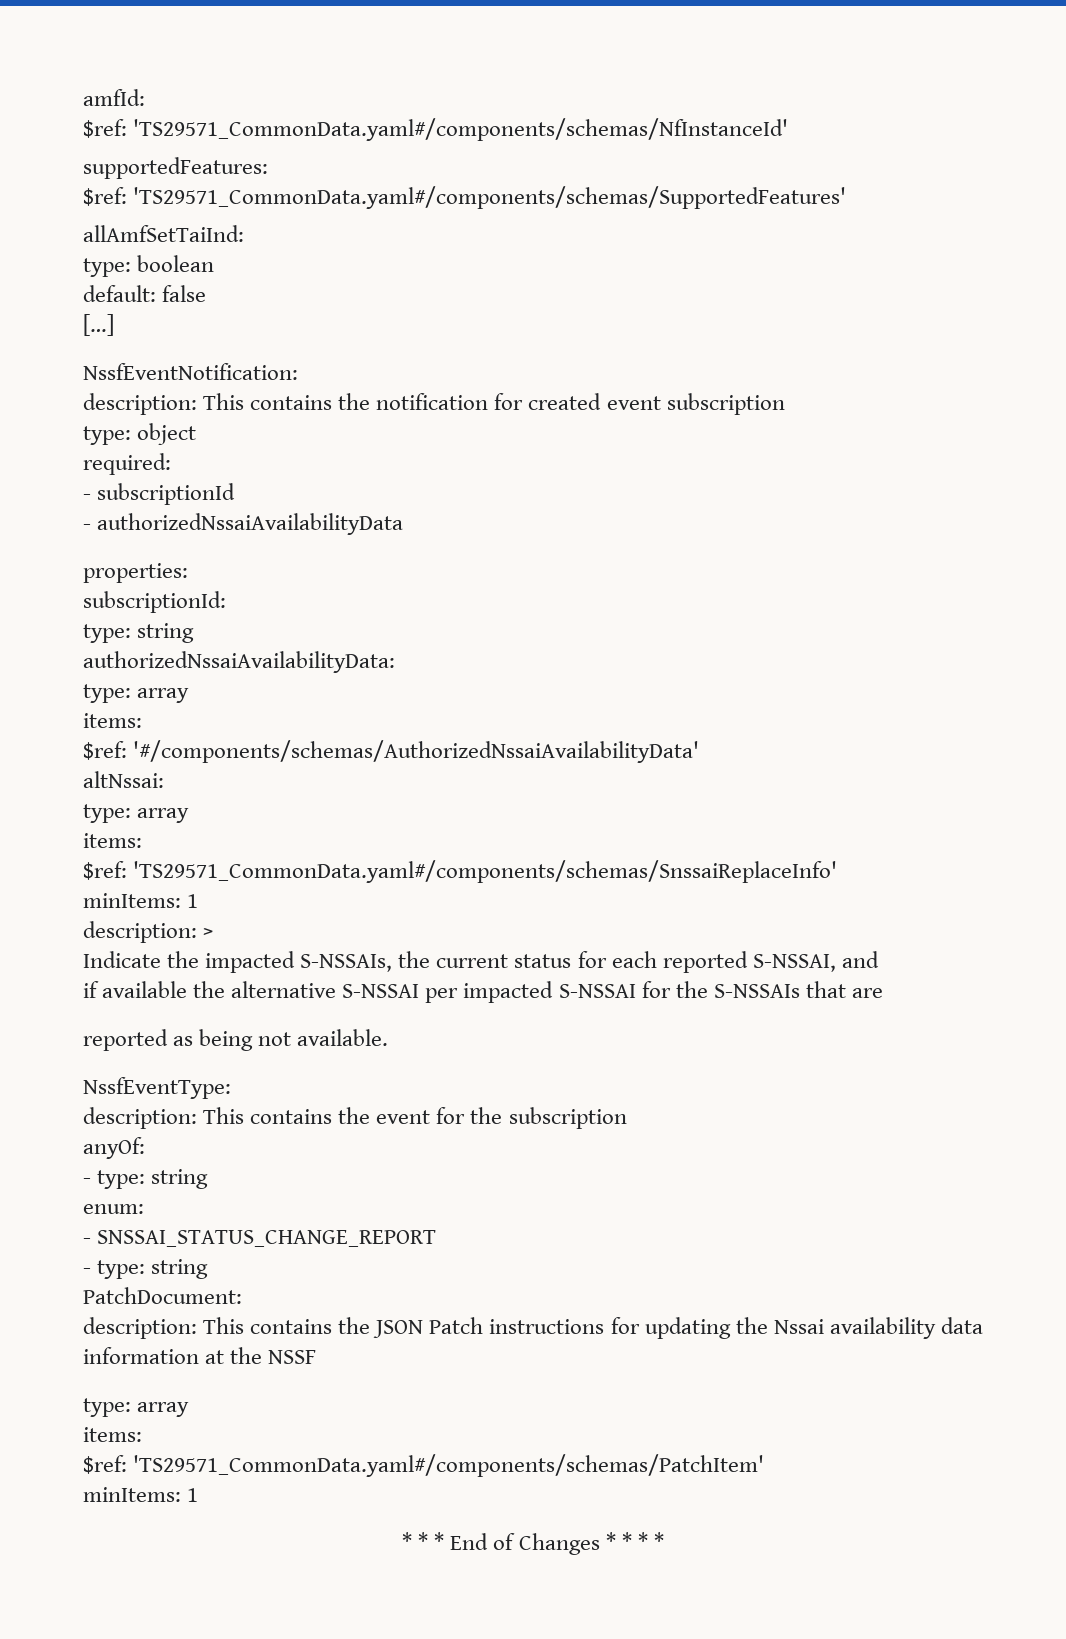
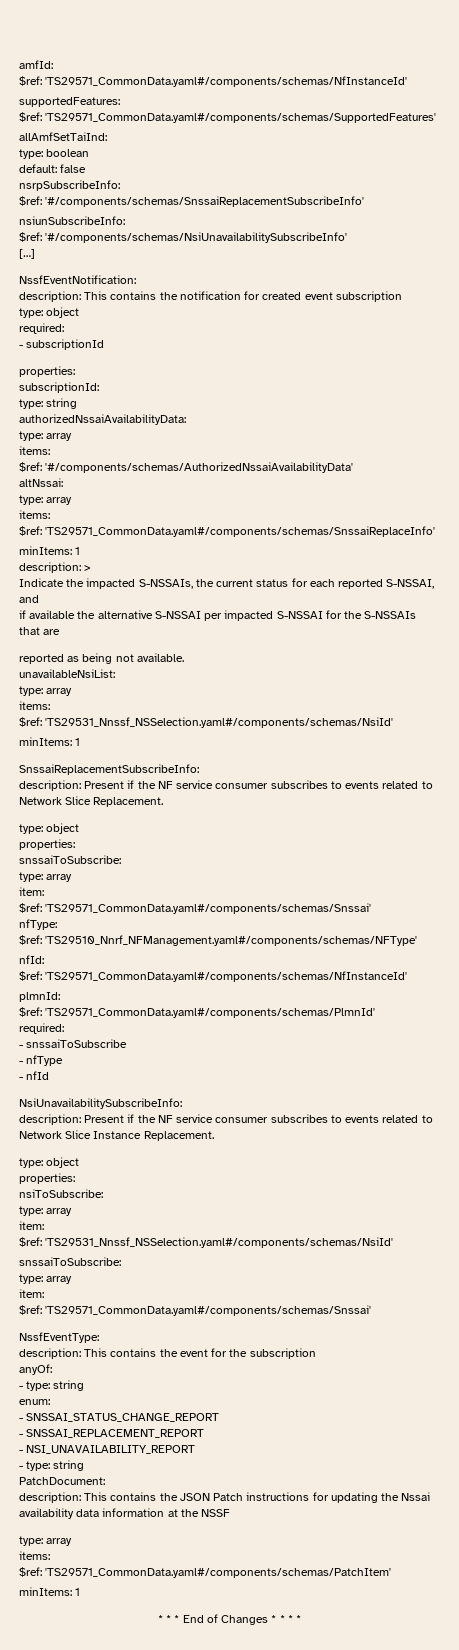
(207, 293) none -> [19,180,120,191] [19,196,365,207] [19,216,125,225] [19,232,348,243] // nsrpSubscribeInfo: // $ref: '#/components/schemas/SnssaiReplacementSubscribeInfo' // nsiunSubscribeInfo: // $ref: '#/components/schemas/NsiUnavailabilitySubscribeInfo'
[83,513,404,535] // - authorizedNssaiAvailabilityData -> (105, 344) none
(389, 1037) none -> [19,669,115,678] [19,686,73,696] [19,701,50,710] [19,717,394,728] [19,737,81,746] [19,764,199,775] [19,780,433,791] [19,796,164,807] [19,823,80,834] [19,839,75,850] [19,855,121,864] [19,872,73,882] [19,887,44,896] [19,903,372,914] [19,919,57,930] [19,935,418,946] [19,955,44,964] [19,971,408,982] [19,992,60,1002] [19,1007,376,1018] [19,1023,64,1034] [19,1039,128,1048] [19,1055,64,1066] [19,1071,50,1080] [19,1098,182,1109] [19,1114,433,1125] [19,1130,214,1141] [19,1157,80,1168] [19,1173,75,1184] [19,1189,103,1198] [19,1206,73,1216] [19,1221,44,1230] [19,1237,394,1248] [19,1257,121,1266] [19,1274,73,1284] [19,1289,44,1298] [19,1305,372,1316] // unavailableNsiList: // type: array // items: // $ref: 'TS29531_Nnssf_NSSelection.yaml#/components/schemas/NsiId' // minItems: 1 // SnssaiReplacementSubscribeInfo: // description: Present if the NF service consumer subscribes to events related to Network Slice Replacement. // type: object // properties: // snssaiToSubscribe: // type: array // item: // $ref: 'TS29571_CommonData.yaml#/components/schemas/Snssai' // nfType: // $ref: 'TS29510_Nnrf_NFManagement.yaml#/components/schemas/NFType' // nfId: // $ref: 'TS29571_CommonData.yaml#/components/schemas/NfInstanceId' // plmnId: // $ref: 'TS29571_CommonData.yaml#/components/schemas/PlmnId' // required: // - snssaiToSubscribe // - nfType // - nfId // NsiUnavailabilitySubscribeInfo: // description: Present if the NF service consumer subscribes to events related to Network Slice Instance Replacement. // type: object // properties: // nsiToSubscribe: // type: array // item: // $ref: 'TS29531_Nnssf_NSSelection.yaml#/components/schemas/NsiId' // snssaiToSubscribe: // type: array // item: // $ref: 'TS29571_CommonData.yaml#/components/schemas/Snssai'
(437, 1238) none -> [19,1429,205,1438] [19,1445,196,1454] // - SNSSAI_REPLACEMENT_REPORT // - NSI_UNAVAILABILITY_REPORT

